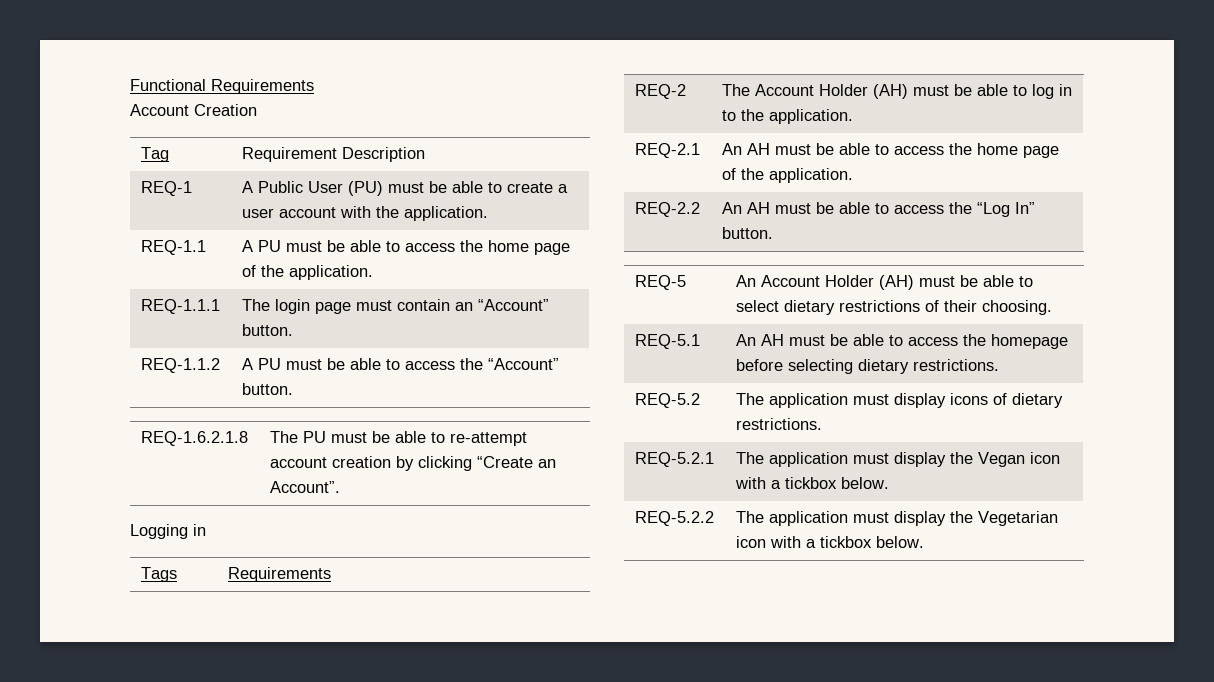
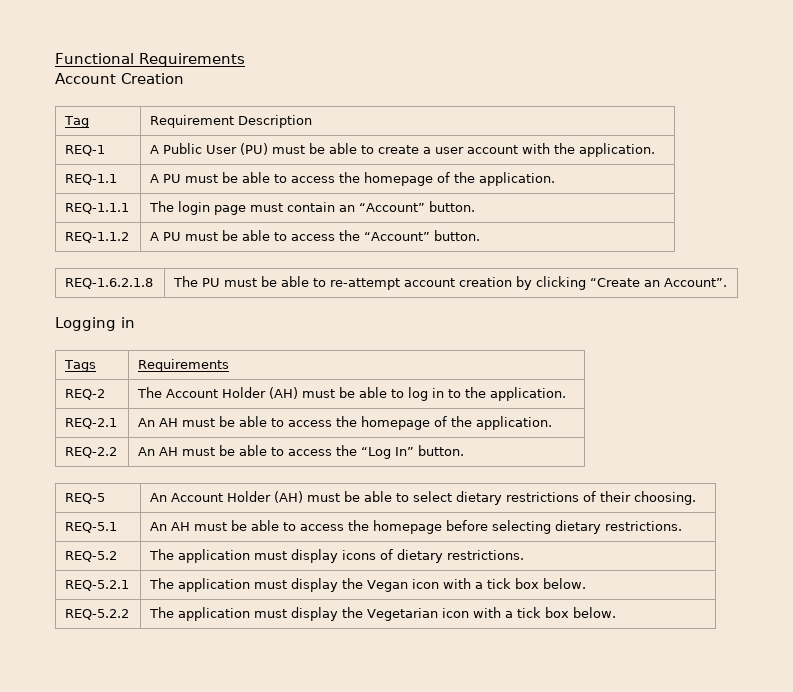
[487,240,570,255] home page -> [364,172,434,186] homepage
[976,143,1059,158] home page -> [361,416,431,430] homepage
[784,477,837,489] tickbox -> [487,578,540,589] tick box
[819,536,872,548] tickbox -> [517,607,570,618] tick box

